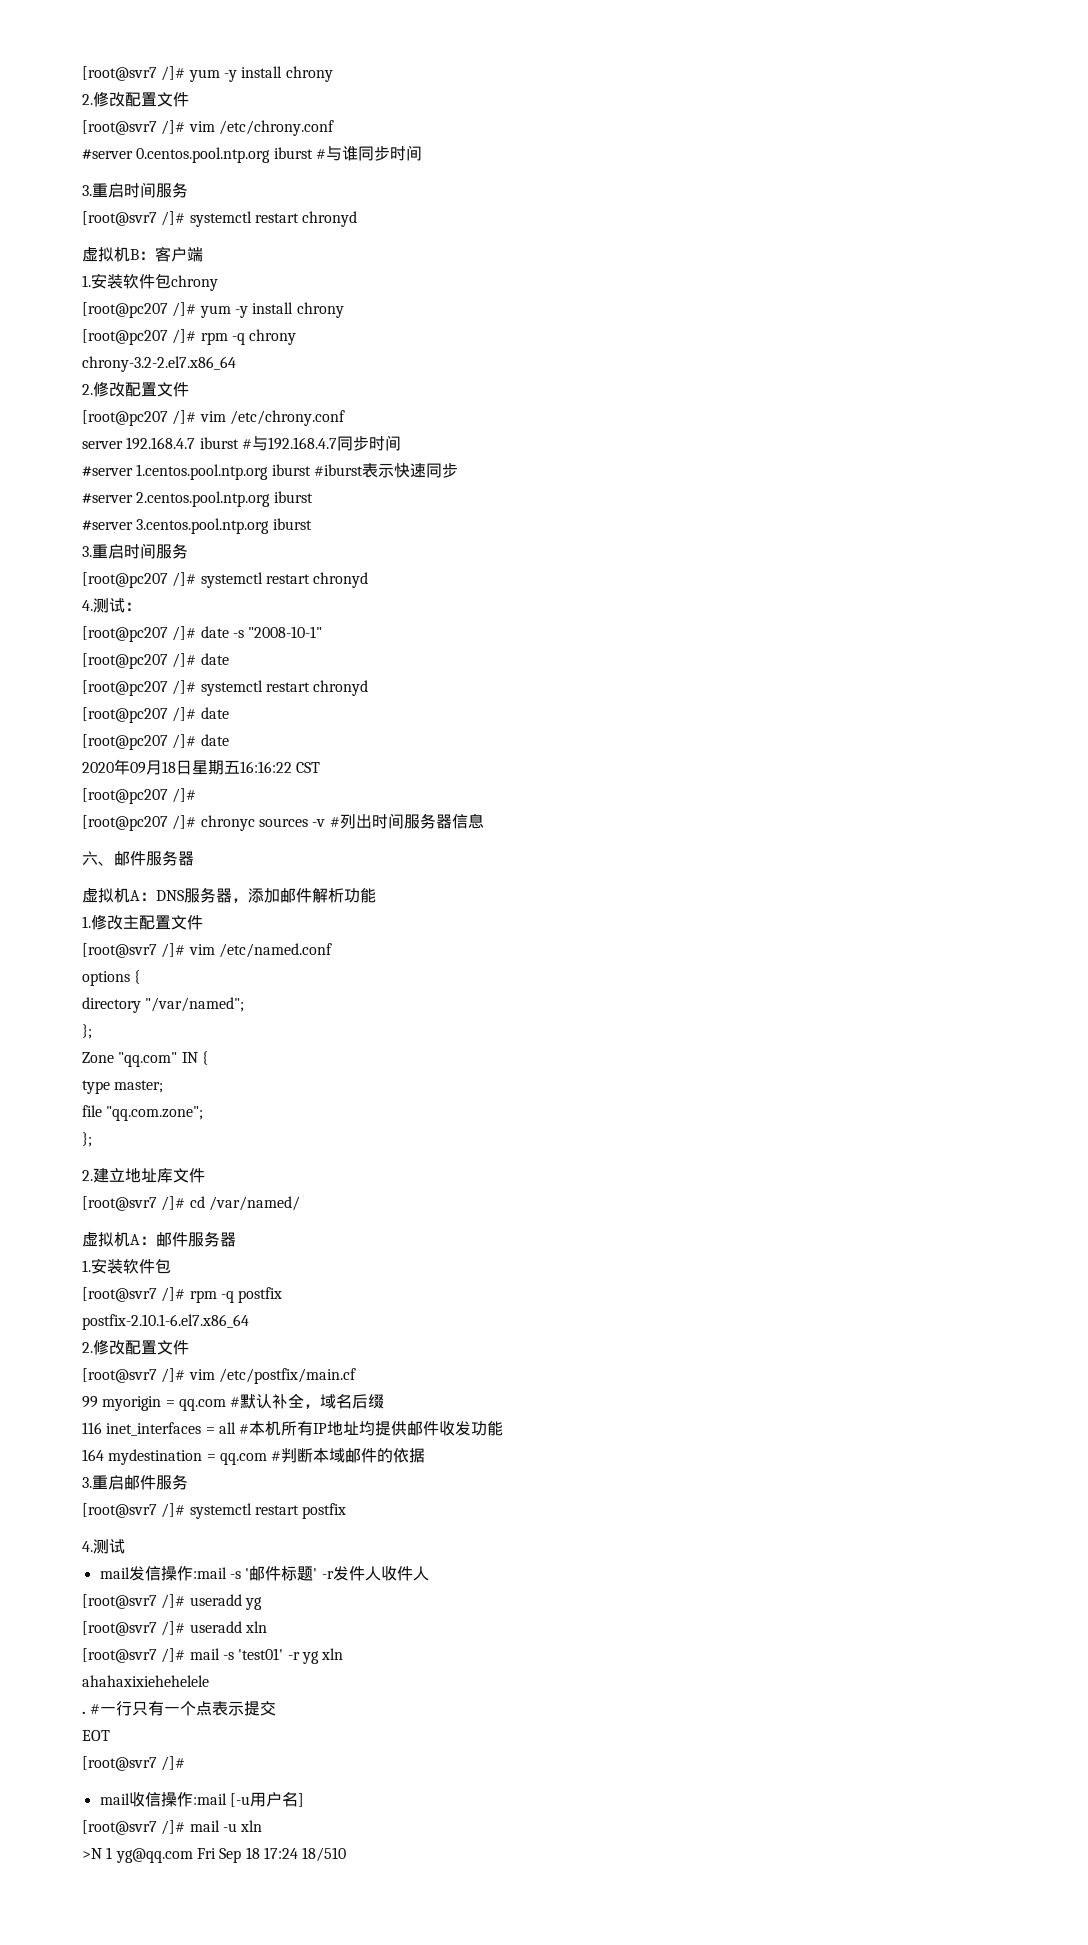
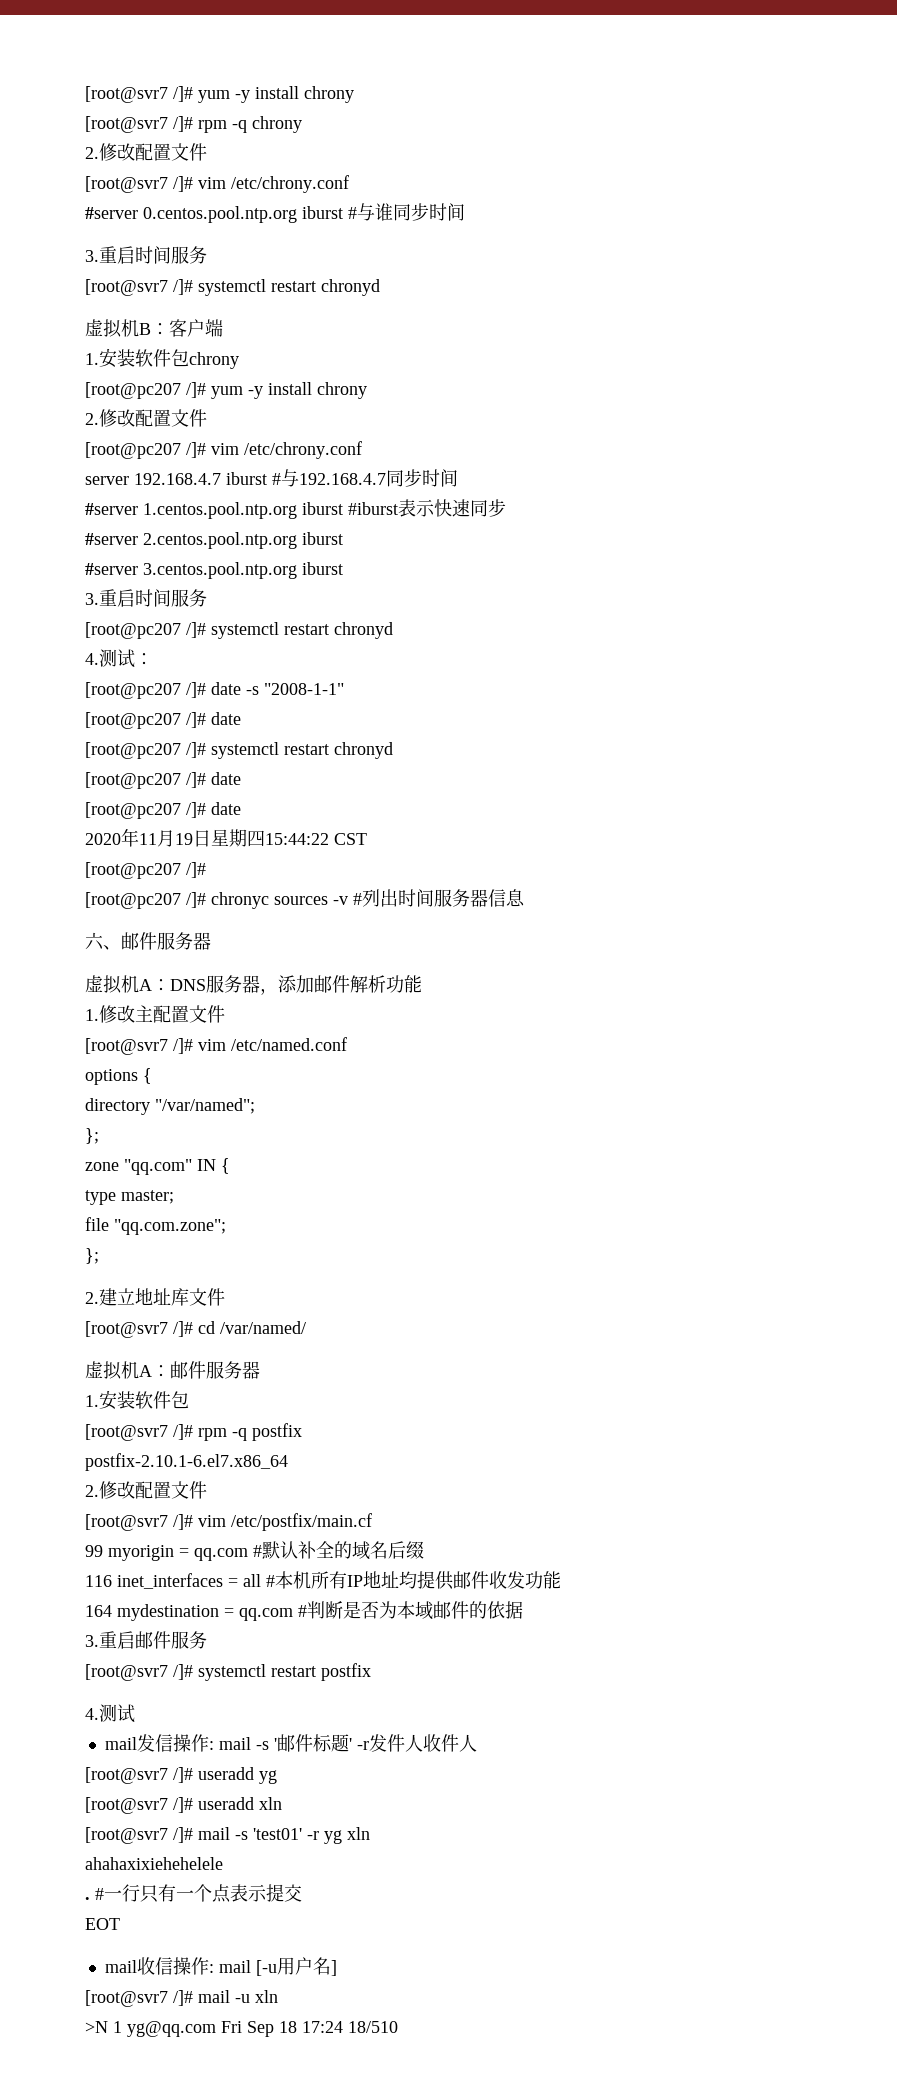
(333, 74) none -> [85,116,302,133] // [root@svr7 /]# rpm -q chrony
[82,329,297,345] [82,356,236,372] // [root@pc207 /]# rpm -q chrony // chrony-3.2-2.el7.x86_64 -> (367, 390) none
[248,626,323,638] "2008-10-1" -> [264,683,344,695] "2008-1-1"
[130,760,292,775] 09月18日星期五16:16:22 -> [139,829,329,847] 11月19日星期四15:44:22
[82,1052,114,1063] Zone -> [85,1162,119,1171] zone
[304,1404,321,1409] ， -> [334,1541,352,1559] 的
(314, 1455) none -> [343,1601,397,1619] 是否为
[192,1567,227,1579] :mail -> [208,1737,251,1750] : mail
[82,1756,186,1771] // [root@svr7 /]# -> (120, 1924) none
[192,1793,227,1805] :mail -> [208,1960,251,1973] : mail

